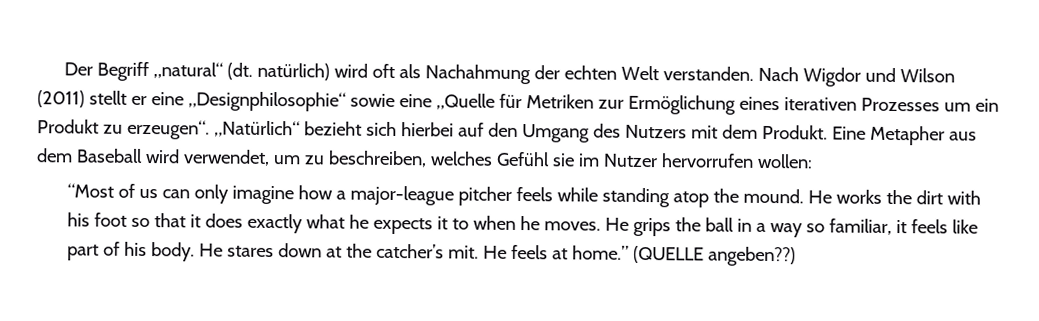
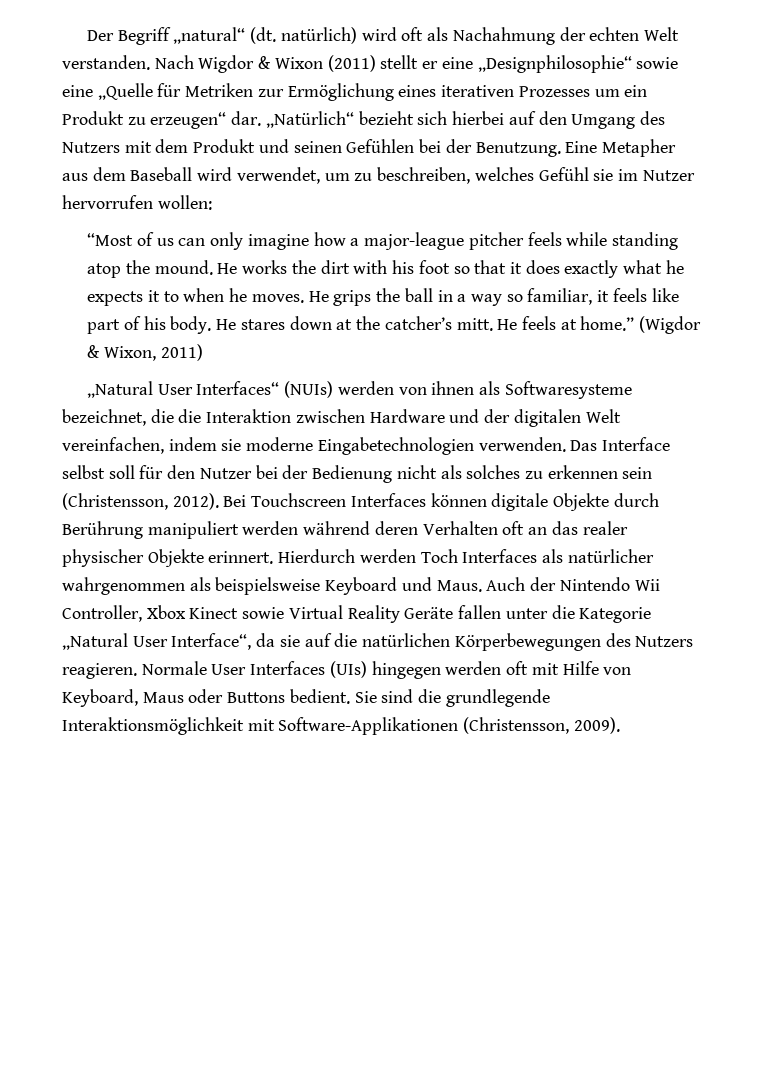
[865,67,956,83] und Wilson -> [258,56,323,69] & Wixon
[126,119,210,140] erzeugen“. -> [150,111,262,129] erzeugen“ dar.
[761,124,828,140] Produkt. -> [193,139,561,157] Produkt und seinen Gefühlen bei der Benutzung.
[447,245,479,259] mit. -> [456,318,493,331] mitt.
[632,245,796,267] (QUELLE angeben??) -> [639,316,702,334] [87,344,203,361] [87,381,632,399] [62,409,621,427] [62,437,671,455] [62,465,653,483] [62,493,659,511] [62,521,628,539] [62,549,654,567] [62,577,660,595] [62,605,652,623] [62,633,694,651] [62,661,632,679] [62,689,550,707] [62,717,620,735] (Wigdor & Wixon, 2011) // „Natural User Interfaces“ (NUIs) werden von ihnen als Softwaresysteme bezeichnet, die die Interaktion zwischen Hardware und der digitalen Welt vereinfachen, indem sie moderne Eingabetechnologien verwenden. Das Interface selbst soll für den Nutzer bei der Bedienung nicht als solches zu erkennen sein (Christensson, 2012). Bei Touchscreen Interfaces können digitale Objekte durch Berührung manipuliert werden während deren Verhalten oft an das realer physischer Objekte erinnert. Hierdurch werden Toch Interfaces als natürlicher wahrgenommen als beispielsweise Keyboard und Maus. Auch der Nintendo Wii Controller, Xbox Kinect sowie Virtual Reality Geräte fallen unter die Kategorie „Natural User Interface“, da sie auf die natürlichen Körperbewegungen des Nutzers reagieren. Normale User Interfaces (UIs) hingegen werden oft mit Hilfe von Keyboard, Maus oder Buttons bedient. Sie sind die grundlegende Interaktionsmöglichkeit mit Software-Applikationen (Christensson, 2009).

